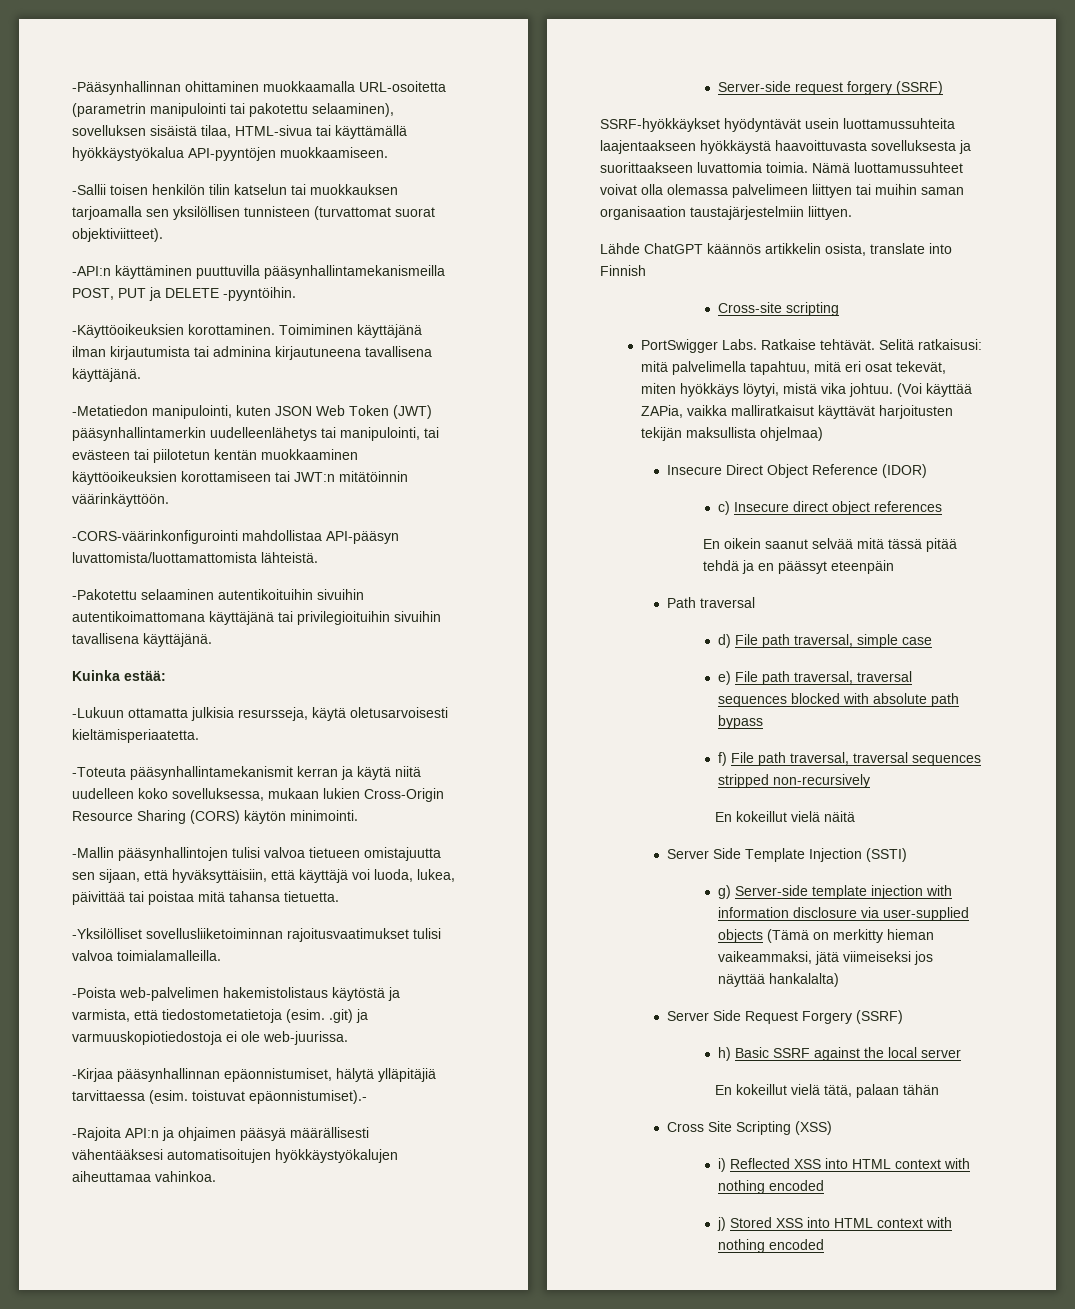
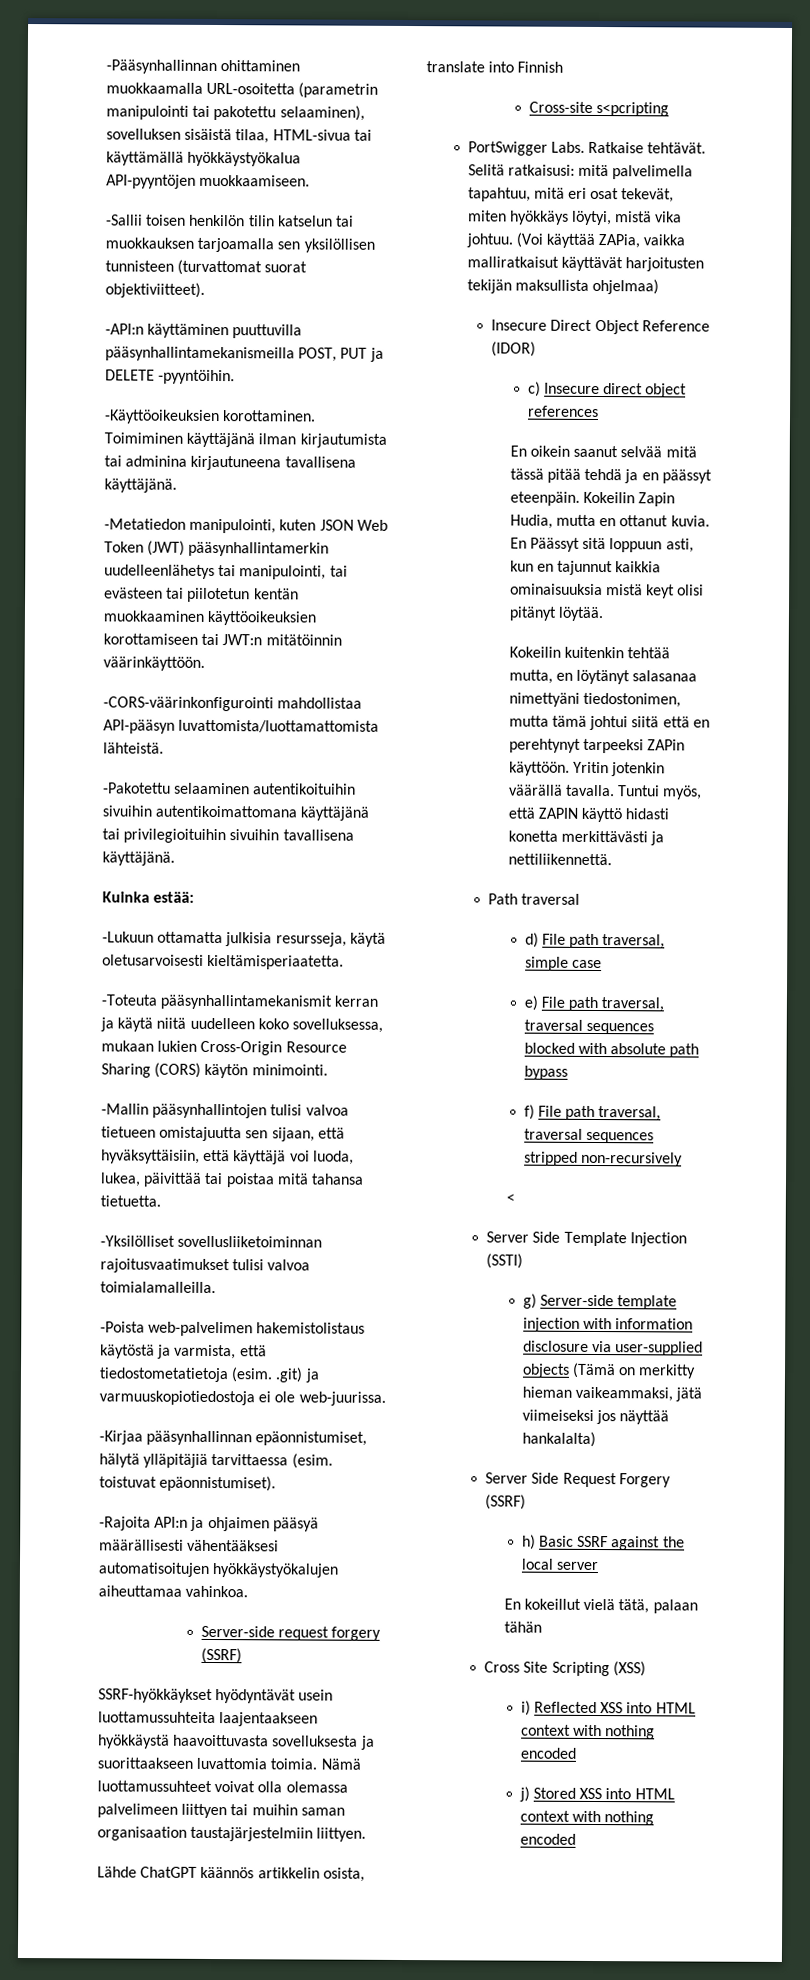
[249,1090,367,1104] epäonnistumiset).- -> [159,1475,277,1492] epäonnistumiset).
[786,302,840,316] scripting -> [596,101,670,117] s<pcripting
[830,560,894,574] eteenpäin -> [509,491,676,507] [509,514,710,529] [509,537,694,553] [509,560,662,576] [509,583,705,599] [508,606,604,622] [508,646,671,659] [508,669,698,685] [508,692,681,708] [508,715,710,731] [508,738,686,754] [508,761,666,777] [508,784,703,800] [507,807,670,823] [507,830,665,846] [507,853,612,866] eteenpäin. Kokeilin Zapin Hudia, mutta en ottanut kuvia. En Päässyt sitä loppuun asti, kun en tajunnut kaikkia ominaisuuksia mistä keyt olisi pitänyt löytää. // Kokeilin kuitenkin tehtää mutta, en löytänyt salasanaa nimettyäni tiedostonimen, mutta tämä johtui siitä että en perehtynyt tarpeeksi ZAPin käyttöön. Yritin jotenkin väärällä tavalla. Tuntui myös, että ZAPIN käyttö hidasti konetta merkittävästi ja nettiliikennettä.
[714,811,855,822] En kokeillut vielä näitä -> [505,1193,515,1203] <

